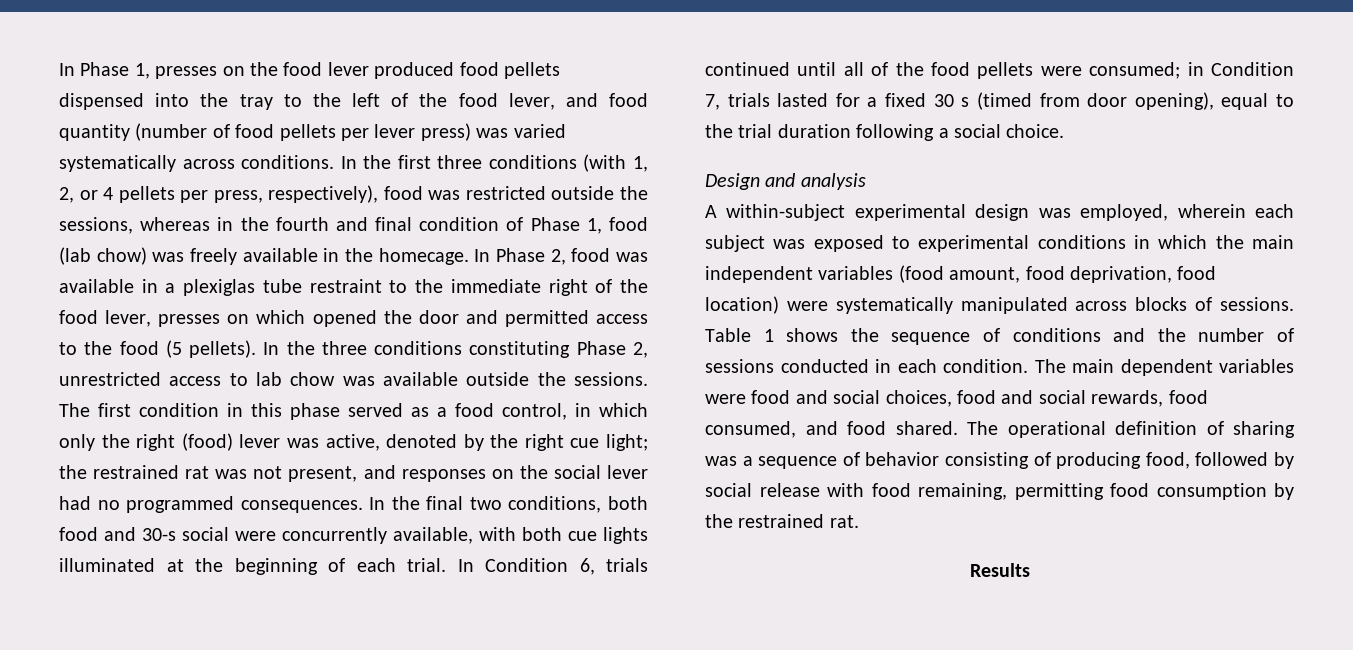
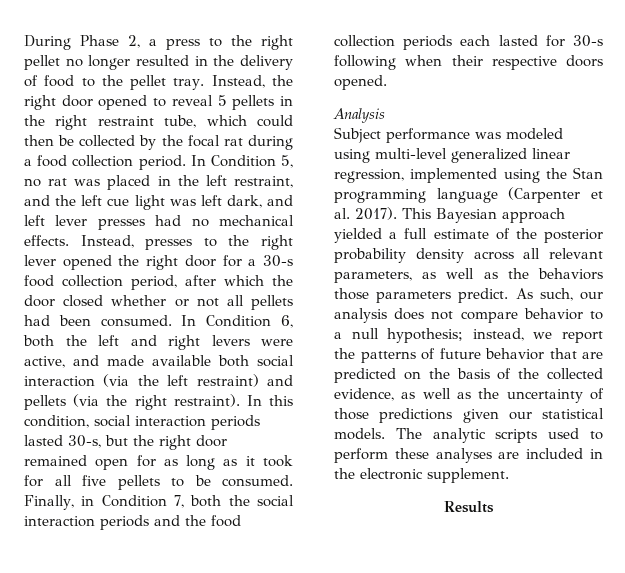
[59,62,560,79] [59,93,649,110] [59,123,566,141] [59,154,648,172] [59,185,648,203] [59,217,648,234] [59,247,648,265] [59,279,649,296] [59,310,649,327] [59,340,648,358] [59,372,648,386] [59,403,648,420] [59,433,648,451] [59,465,649,482] [59,496,648,513] [59,527,648,544] [59,558,648,575] [705,62,1294,79] [705,92,1294,110] [705,124,1065,141] [705,173,866,190] [705,204,1294,221] [705,235,1294,252] [705,265,1217,283] [705,296,1294,314] [705,328,1294,345] [705,359,1294,376] [705,390,1208,407] [705,421,1295,438] [705,452,1294,469] [705,483,1294,500] [705,514,859,528] In Phase 1, presses on the food lever produced food pellets dispensed into the tray to the left of the food lever, and food quantity (number of food pellets per lever press) was varied systematically across conditions. In the first three conditions (with 1, 2, or 4 pellets per press, respectively), food was restricted outside the sessions, whereas in the fourth and final condition of Phase 1, food (lab chow) was freely available in the homecage. In Phase 2, food was available in a plexiglas tube restraint to the immediate right of the food lever, presses on which opened the door and permitted access to the food (5 pellets). In the three conditions constituting Phase 2, unrestricted access to lab chow was available outside the sessions. The first condition in this phase served as a food control, in which only the right (food) lever was active, denoted by the right cue light; the restrained rat was not present, and responses on the social lever had no programmed consequences. In the final two conditions, both food and 30-s social were concurrently available, with both cue lights illuminated at the beginning of each trial. In Condition 6, trials continued until all of the food pellets were consumed; in Condition 7, trials lasted for a fixed 30 s (timed from door opening), equal to the trial duration following a social choice. // Design and analysis // A within-subject experimental design was employed, wherein each subject was exposed to experimental conditions in which the main independent variables (food amount, food deprivation, food location) were systematically manipulated across blocks of sessions. Table 1 shows the sequence of conditions and the number of sessions conducted in each condition. The main dependent variables were food and social choices, food and social rewards, food consumed, and food shared. The operational definition of sharing was a sequence of behavior consisting of producing food, followed by social release with food remaining, permitting food consumption by the restrained rat. -> [24,35,293,50] [24,55,293,70] [24,75,293,90] [24,95,293,110] [24,115,293,130] [24,135,293,150] [24,155,293,170] [24,175,293,190] [24,195,293,210] [24,215,294,230] [24,235,293,250] [24,255,293,270] [24,275,293,290] [24,295,293,310] [24,315,293,328] [23,335,293,350] [24,355,294,368] [24,374,293,387] [24,394,293,410] [24,415,260,430] [24,435,227,450] [24,455,293,470] [24,475,293,490] [24,495,294,510] [24,515,241,530] [334,35,603,50] [334,55,603,70] [334,75,387,90] [333,108,385,123] [334,127,563,143] [334,148,570,163] [334,167,603,183] [334,187,603,203] [334,207,565,223] [334,228,603,243] [334,248,603,263] [334,268,603,283] [334,288,603,303] [334,308,603,323] [334,328,603,343] [334,348,603,363] [334,368,603,383] [334,388,604,403] [334,408,604,423] [334,428,603,443] [334,448,603,463] [334,468,509,483] During Phase 2, a press to the right pellet no longer resulted in the delivery of food to the pellet tray. Instead, the right door opened to reveal 5 pellets in the right restraint tube, which could then be collected by the focal rat during a food collection period. In Condition 5, no rat was placed in the left restraint, and the left cue light was left dark, and left lever presses had no mechanical effects. Instead, presses to the right lever opened the right door for a 30-s food collection period, after which the door closed whether or not all pellets had been consumed. In Condition 6, both the left and right levers were active, and made available both social interaction (via the left restraint) and pellets (via the right restraint). In this condition, social interaction periods lasted 30-s, but the right door remained open for as long as it took for all five pellets to be consumed. Finally, in Condition 7, both the social interaction periods and the food collection periods each lasted for 30-s following when their respective doors opened. // Analysis // Subject performance was modeled using multi-level generalized linear regression, implemented using the Stan programming language (Carpenter et al. 2017). This Bayesian approach yielded a full estimate of the posterior probability density across all relevant parameters, as well as the behaviors those parameters predict. As such, our analysis does not compare behavior to a null hypothesis; instead, we report the patterns of future behavior that are predicted on the basis of the collected evidence, as well as the uncertainty of those predictions given our statistical models. The analytic scripts used to perform these analyses are included in the electronic supplement.

